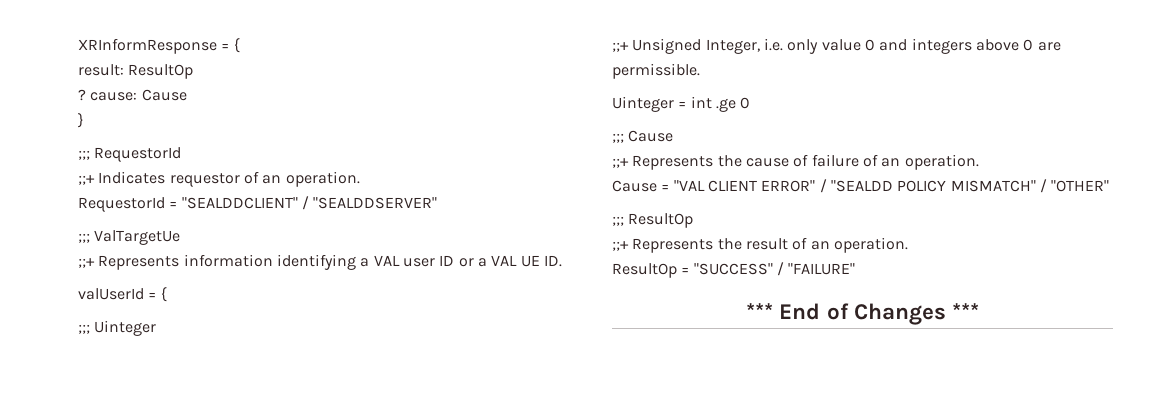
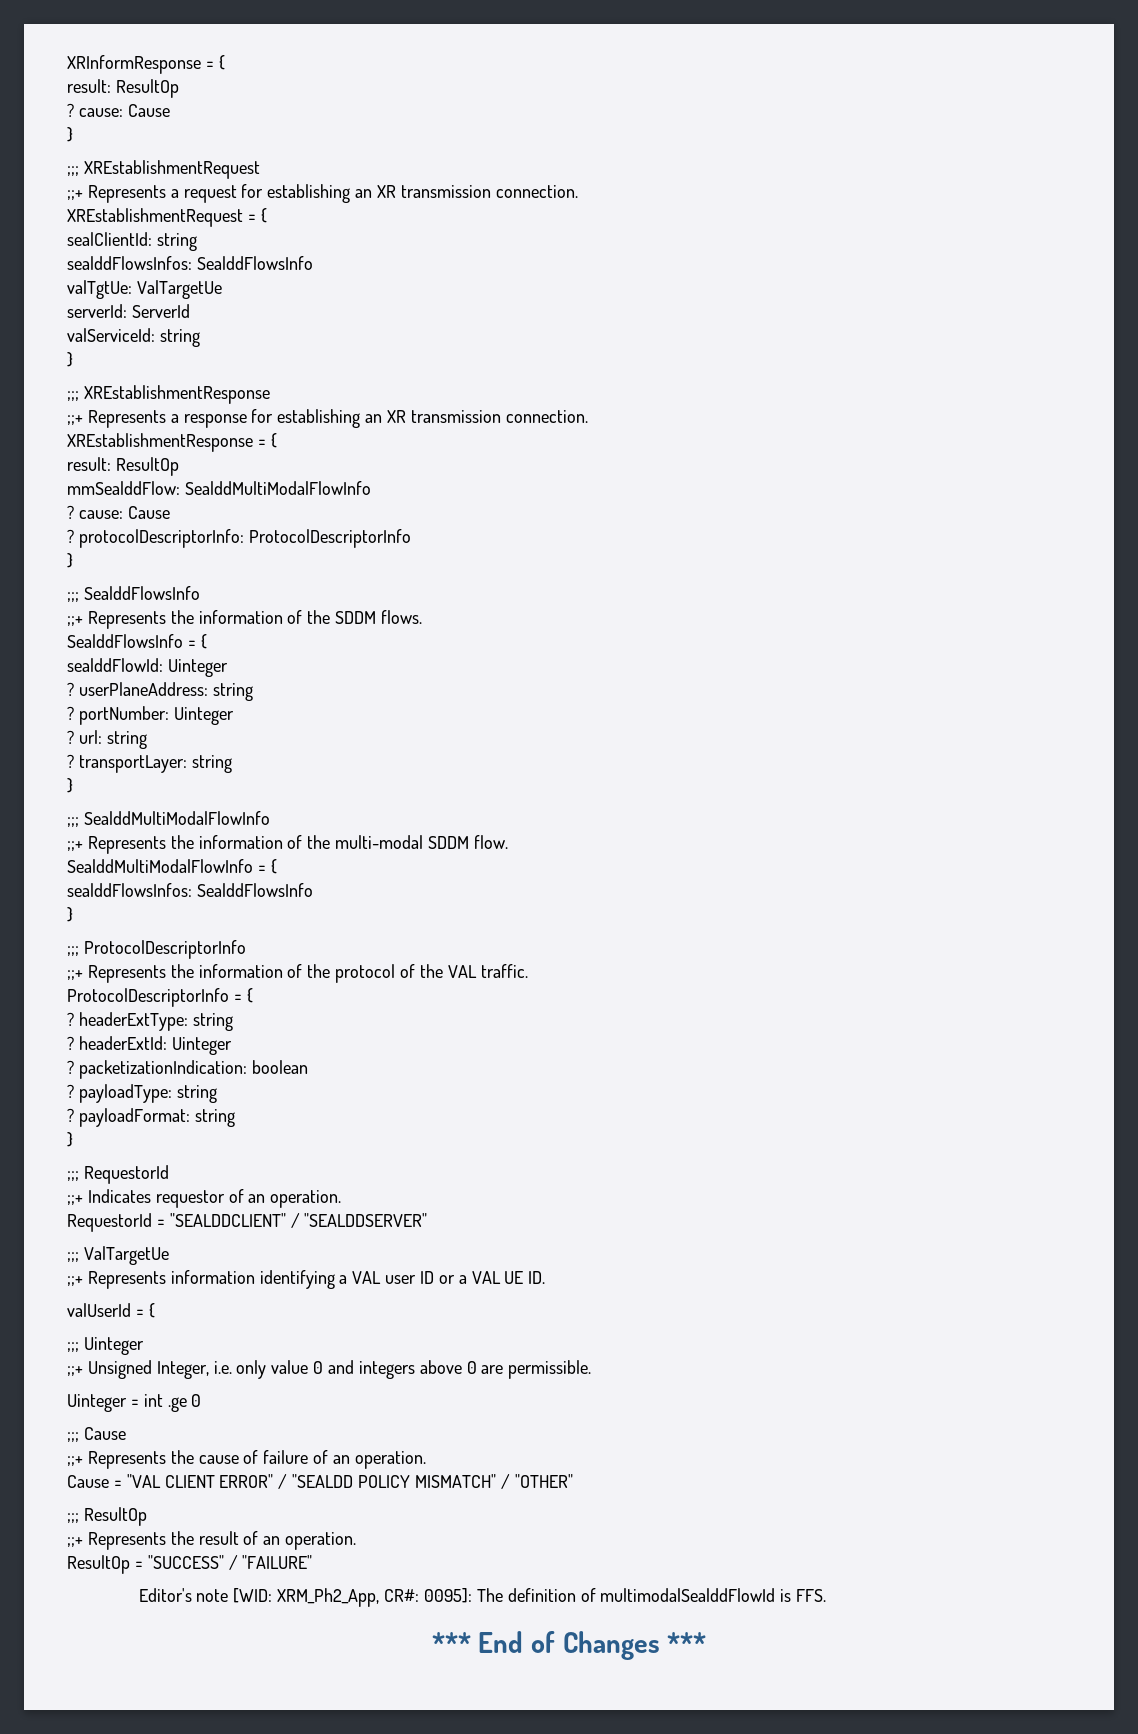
(84, 120) none -> [67,160,260,179] [67,184,578,203] [67,208,267,227] [67,232,197,251] [67,256,313,270] [67,280,222,299] [67,304,190,318] [67,328,200,347] [67,352,73,367] [67,385,270,404] [67,409,588,428] [67,433,277,452] [67,457,179,476] [67,481,371,495] [67,505,170,519] [67,529,411,548] [67,553,73,568] [67,586,200,602] [67,610,423,629] [67,634,207,649] [67,658,228,677] [67,682,253,701] [67,706,234,725] [67,730,147,749] [67,754,232,773] [67,778,73,793] [67,811,270,827] [67,835,508,854] [67,859,277,874] [67,883,313,897] [67,907,73,922] [67,940,246,959] [67,964,528,983] [67,988,253,1007] [67,1012,233,1031] [67,1036,232,1055] [67,1060,308,1079] [67,1084,217,1103] [67,1108,235,1127] [67,1132,73,1147] // ;;; XREstablishmentRequest // ;;+ Represents a request for establishing an XR transmission connection. // XREstablishmentRequest = { // sealClientId: string // sealddFlowsInfos: SealddFlowsInfo // valTgtUe: ValTargetUe // serverId: ServerId // valServiceId: string // } // ;;; XREstablishmentResponse // ;;+ Represents a response for establishing an XR transmission connection. // XREstablishmentResponse = { // result: ResultOp // mmSealddFlow: SealddMultiModalFlowInfo // ? cause: Cause // ? protocolDescriptorInfo: ProtocolDescriptorInfo // } // ;;; SealddFlowsInfo // ;;+ Represents the information of the SDDM flows. // SealddFlowsInfo = { // sealddFlowId: Uinteger // ? userPlaneAddress: string // ? portNumber: Uinteger // ? url: string // ? transportLayer: string // } // ;;; SealddMultiModalFlowInfo // ;;+ Represents the information of the multi-modal SDDM flow. // SealddMultiModalFlowInfo = { // sealddFlowsInfos: SealddFlowsInfo // } // ;;; ProtocolDescriptorInfo // ;;+ Represents the information of the protocol of the VAL traffic. // ProtocolDescriptorInfo = { // ? headerExtType: string // ? headerExtId: Uinteger // ? packetizationIndication: boolean // ? payloadType: string // ? payloadFormat: string // }
(856, 269) none -> [138,1588,827,1607] // Editor's note [WID: XRM_Ph2_App, CR#: 0095]: The definition of multimodalSealddFlowId is FFS.

